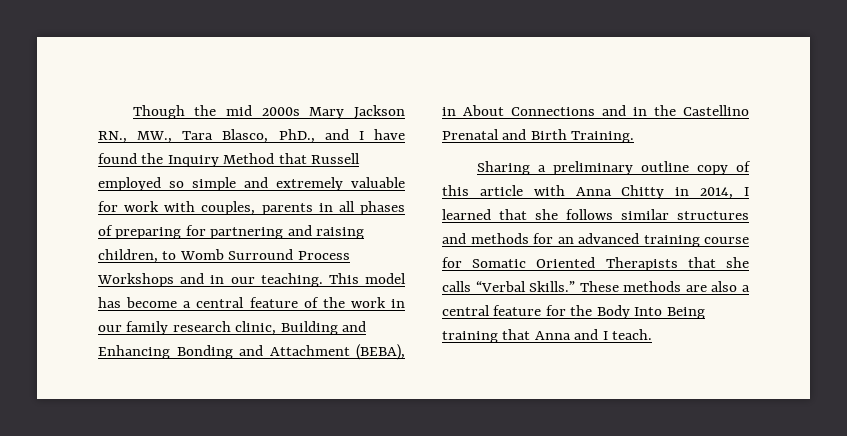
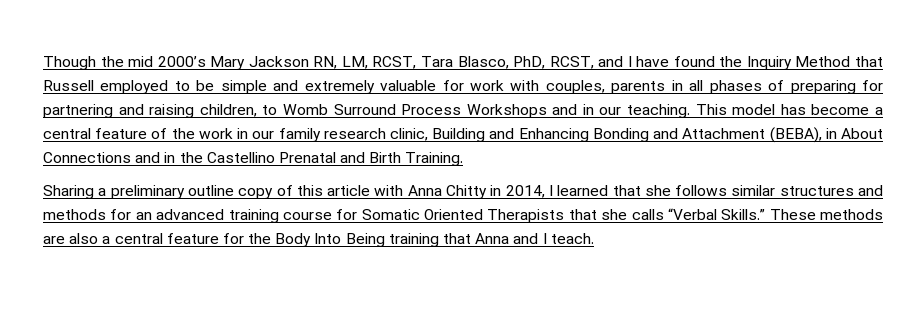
[261,107,300,116] 2000s -> [157,56,206,67] 2000’s
[98,129,315,143] RN., MW., Tara Blasco, PhD., -> [313,56,594,69] RN, LM, RCST, Tara Blasco, PhD, RCST,
[169,181,184,188] so -> [174,80,215,91] to be

